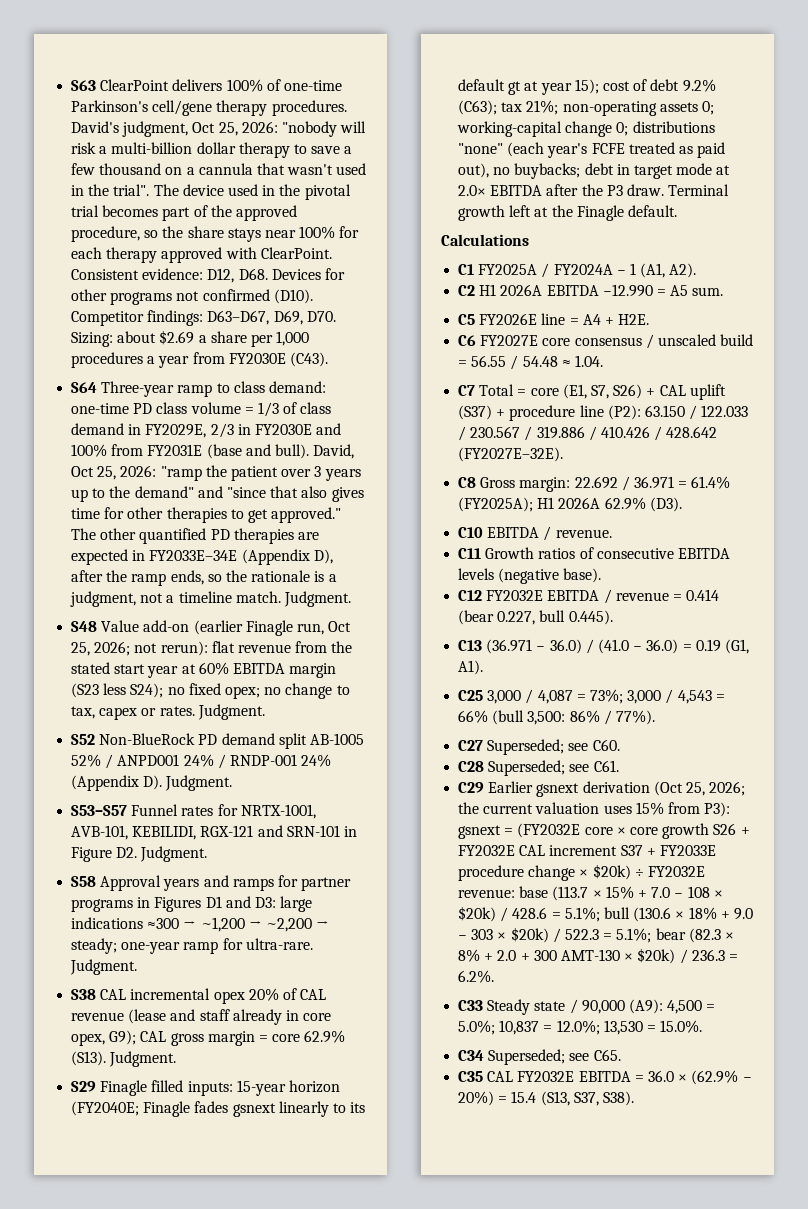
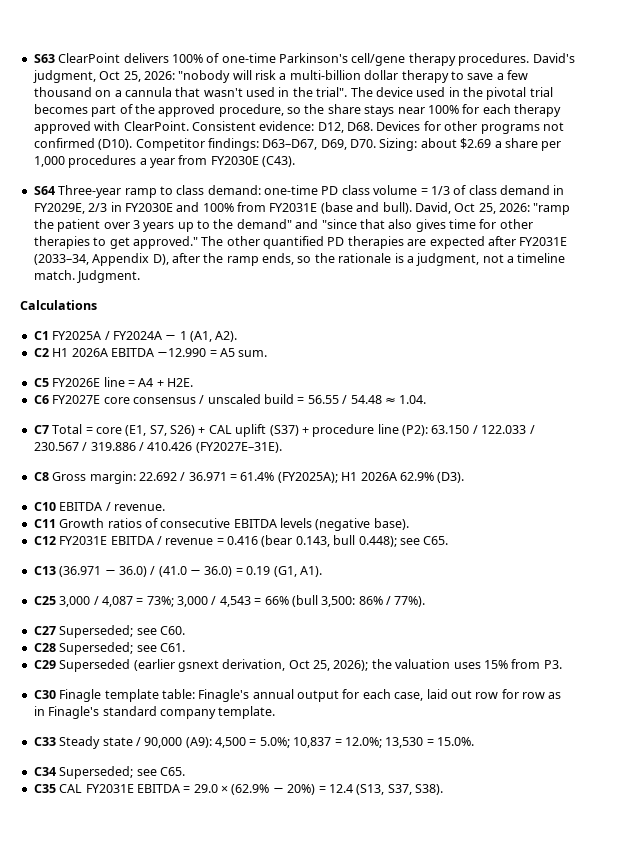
[132,549,310,565] in FY2033E–34E (Appendix -> [487,236,568,246] [33,253,150,266] after FY2031E (2033–34, Appendix
[71,620,352,636] [71,641,353,656] [71,662,337,678] [71,683,350,699] [71,704,265,720] [71,733,364,749] [71,754,332,769] [71,775,233,791] [71,804,316,819] [71,825,357,840] [71,846,208,862] [71,875,352,891] [71,896,313,912] [71,917,330,932] [71,938,313,954] [70,959,138,975] [71,988,327,1004] [71,1009,332,1025] [71,1030,346,1046] [71,1051,177,1067] [71,1080,340,1096] [71,1101,366,1117] [458,79,716,95] [458,100,714,116] [457,121,715,137] [458,142,726,158] [458,163,731,179] [458,184,730,196] [458,205,677,221] // S48 Value add-on (earlier Finagle run, Oct 25, 2026; not rerun): flat revenue from the stated start year at 60% EBITDA margin (S23 less S24); no fixed opex; no change to tax, capex or rates. Judgment. // S52 Non-BlueRock PD demand split AB-1005 52% / ANPD001 24% / RNDP-001 24% (Appendix D). Judgment. // S53–S57 Funnel rates for NRTX-1001, AVB-101, KEBILIDI, RGX-121 and SRN-101 in Figure D2. Judgment. // S58 Approval years and ramps for partner programs in Figures D1 and D3: large indications ≈300 → ~1,200 → ~2,200 → steady; one-year ramp for ultra-rare. Judgment. // S38 CAL incremental opex 20% of CAL revenue (lease and staff already in core opex, G9); CAL gross margin = core 62.9% (S13). Judgment. // S29 Finagle filled inputs: 15-year horizon (FY2040E; Finagle fades gsnext linearly to its default gt at year 15); cost of debt 9.2% (C63); tax 21%; non-operating assets 0; working-capital change 0; distributions "none" (each year's FCFE treated as paid out), no buybacks; debt in target mode at 2.0× EBITDA after the P3 draw. Terminal growth left at the Finagle default. -> (141, 276) none
[654,426,718,441] [458,447,564,462] / 428.642 (FY2027E–32E). -> [195,442,282,453] (FY2027E–31E).
[486,590,544,601] FY2032E -> [59,536,108,545] FY2031E
[686,589,720,601] [458,610,613,625] 0.414 (bear 0.227, bull 0.445). -> [227,535,449,547] 0.416 (bear 0.143, bull 0.448); see C65.
[488,781,746,797] [458,802,731,817] [458,823,750,839] [458,845,716,856] [458,864,705,881] [458,886,723,901] [458,906,753,922] [458,927,734,943] [458,948,738,964] [458,970,495,983] Earlier gsnext derivation (Oct 25, 2026; the current valuation uses 15% from P3): gsnext = (FY2032E core × core growth S26 + FY2032E CAL increment S37 + FY2033E procedure change × $20k) ÷ FY2032E revenue: base (113.7 × 15% + 7.0 − 108 × $20k) / 428.6 = 5.1%; bull (130.6 × 18% + 9.0 − 303 × $20k) / 522.3 = 5.1%; bear (82.3 × 8% + 2.0 + 300 AMT-130 × $20k) / 236.3 = 6.2%. -> [59,659,562,672] [33,689,562,702] [33,706,276,719] Superseded (earlier gsnext derivation, Oct 25, 2026); the valuation uses 15% from P3. // C30 Finagle template table: Finagle's annual output for each case, laid out row for row as in Finagle's standard company template.
[517,1071,575,1082] FY2032E -> [85,784,134,793] FY2031E
[647,1070,674,1082] 36.0 -> [193,784,218,793] 29.0
[511,1091,537,1103] 15.4 -> [328,784,353,793] 12.4

